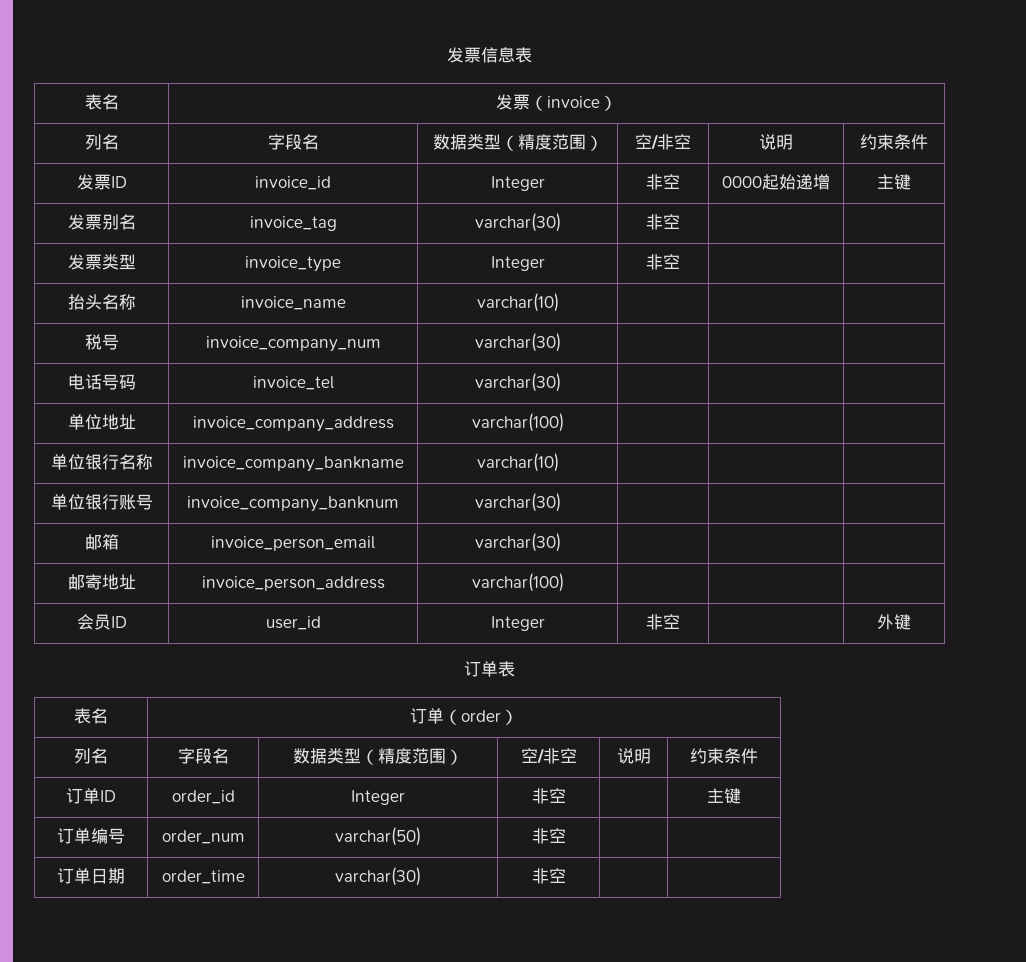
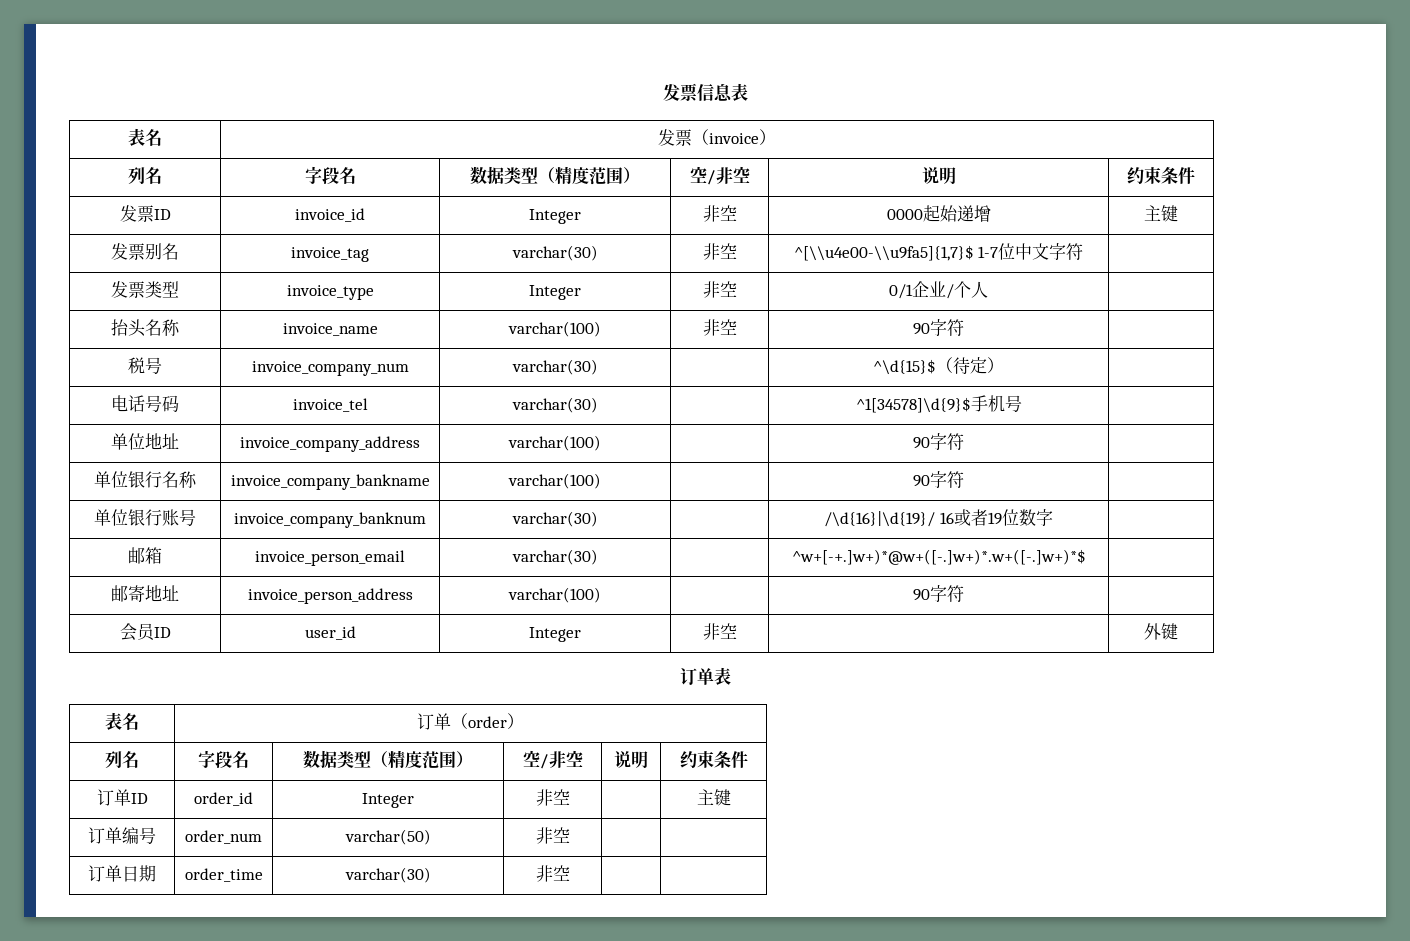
(680, 221) none -> [793,243,1084,261] ^[\\u4e00-\\u9fa5]{1,7}$ 1-7位中文字符
(680, 261) none -> [889,281,988,299] 0/1企业/个人
[476,293,559,312] varchar(10) | | -> [507,321,601,337] [702,319,737,336] [913,319,964,336] varchar(100) | 非空 | 90字符
(561, 342) none -> [873,357,1004,375] ^\d{15}$（待定）
(561, 382) none -> [855,395,1022,413] ^1[34578]\d{9}$手机号
(564, 422) none -> [913,433,964,450] 90字符
[476,453,559,472] varchar(10) | | -> [507,473,601,489] [913,471,964,488] varchar(100) | | 90字符
(561, 502) none -> [824,509,1053,527] /\d{16}|\d{19}/ 16或者19位数字
(561, 542) none -> [791,549,1086,565] ^w+[-+.]w+)*@w+([-.]w+)*.w+([-.]w+)*$
(564, 582) none -> [913,585,964,602] 90字符

